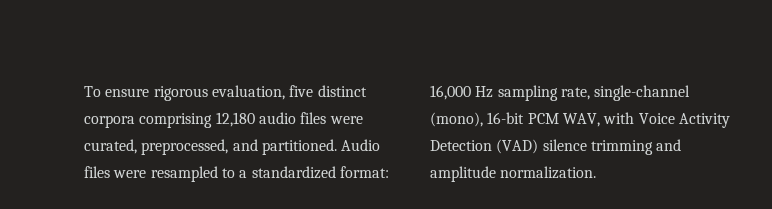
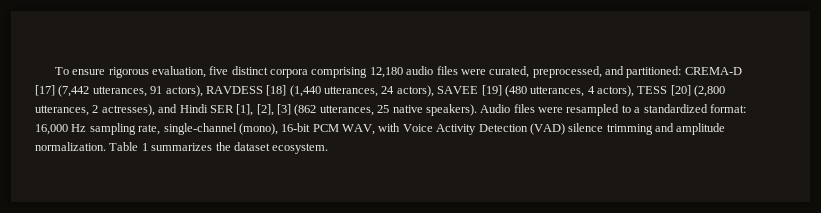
[261,139,337,155] partitioned. -> [626,66,742,78] [35,85,726,97] [35,104,477,116] partitioned: CREMA-D [17] (7,442 utterances, 91 actors), RAVDESS [18] (1,440 utterances, 24 actors), SAVEE [19] (480 utterances, 4 actors), TESS [20] (2,800 utterances, 2 actresses), and Hindi SER [1], [2], [3] (862 utterances, 25 native speakers).
(597, 172) none -> [109,142,329,154] Table 1 summarizes the dataset ecosystem.

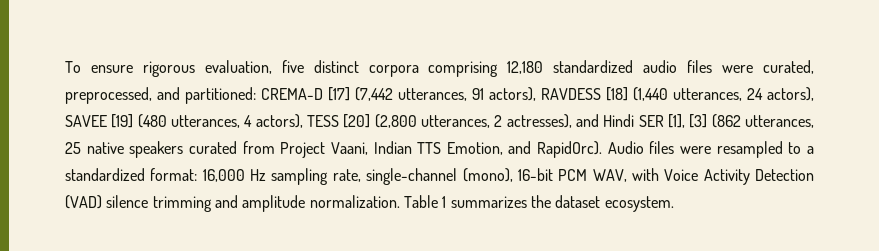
(403, 72) none -> [553,60,634,73] standardized
[256,104,274,116] [2], -> (685, 121) none
[425,104,477,116] speakers). -> [129,141,603,158] speakers curated from Project Vaani, Indian TTS Emotion, and RapidOrc).

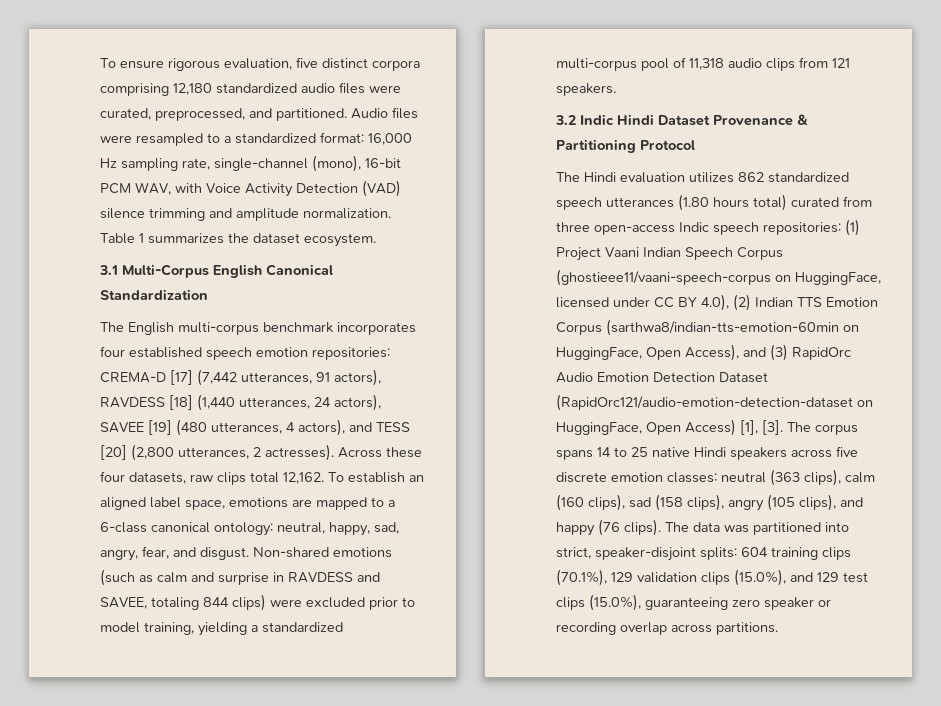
[185,87,814,104] [65,114,815,128] [65,141,603,158] partitioned: CREMA-D [17] (7,442 utterances, 91 actors), RAVDESS [18] (1,440 utterances, 24 actors), SAVEE [19] (480 utterances, 4 actors), TESS [20] (2,800 utterances, 2 actresses), and Hindi SER [1], [3] (862 utterances, 25 native speakers curated from Project Vaani, Indian TTS Emotion, and RapidOrc). -> [276,108,347,121] partitioned.
(674, 204) none -> [99,264,333,278] [100,289,208,300] [100,322,416,335] [100,346,390,360] [100,369,381,386] [100,394,381,411] [100,419,410,436] [100,444,422,461] [100,471,424,485] [100,497,395,510] [100,522,399,536] [100,546,392,561] [100,569,380,586] [100,594,415,611] [100,622,343,636] [556,57,850,71] [556,83,616,96] [555,114,808,126] [556,139,695,153] [556,172,849,183] [556,194,872,211] [556,219,860,236] [556,247,783,261] [556,269,881,286] [556,294,878,311] [556,319,859,336] [556,344,851,361] [556,372,768,383] [556,394,873,411] [556,419,858,436] [556,446,858,460] [556,469,875,486] [556,494,863,511] [556,519,849,536] [556,547,851,561] [556,569,868,586] [556,594,831,611] [556,622,778,635] // 3.1 Multi-Corpus English Canonical Standardization // The English multi-corpus benchmark incorporates four established speech emotion repositories: CREMA-D [17] (7,442 utterances, 91 actors), RAVDESS [18] (1,440 utterances, 24 actors), SAVEE [19] (480 utterances, 4 actors), and TESS [20] (2,800 utterances, 2 actresses). Across these four datasets, raw clips total 12,162. To establish an aligned label space, emotions are mapped to a 6-class canonical ontology: neutral, happy, sad, angry, fear, and disgust. Non-shared emotions (such as calm and surprise in RAVDESS and SAVEE, totaling 844 clips) were excluded prior to model training, yielding a standardized multi-corpus pool of 11,318 audio clips from 121 speakers. // 3.2 Indic Hindi Dataset Provenance & Partitioning Protocol // The Hindi evaluation utilizes 862 standardized speech utterances (1.80 hours total) curated from three open-access Indic speech repositories: (1) Project Vaani Indian Speech Corpus (ghostieee11/vaani-speech-corpus on HuggingFace, licensed under CC BY 4.0), (2) Indian TTS Emotion Corpus (sarthwa8/indian-tts-emotion-60min on HuggingFace, Open Access), and (3) RapidOrc Audio Emotion Detection Dataset (RapidOrc121/audio-emotion-detection-dataset on HuggingFace, Open Access) [1], [3]. The corpus spans 14 to 25 native Hindi speakers across five discrete emotion classes: neutral (363 clips), calm (160 clips), sad (158 clips), angry (105 clips), and happy (76 clips). The data was partitioned into strict, speaker-disjoint splits: 604 training clips (70.1%), 129 validation clips (15.0%), and 129 test clips (15.0%), guaranteeing zero speaker or recording overlap across partitions.

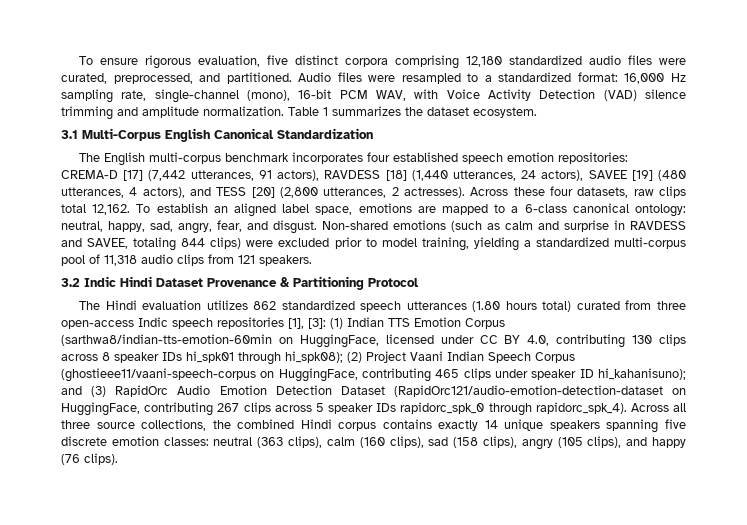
[763,219,860,236] repositories: (1) -> [217,317,505,329] [61,334,686,348] [61,351,362,365] repositories [1], [3]: (1) Indian TTS Emotion Corpus (sarthwa8/indian-tts-emotion-60min on HuggingFace, licensed under CC BY 4.0, contributing 130 clips across 8 speaker IDs hi_spk01 through hi_spk08); (2)
[556,294,878,311] [556,319,859,336] [556,344,739,361] licensed under CC BY 4.0), (2) Indian TTS Emotion Corpus (sarthwa8/indian-tts-emotion-60min on HuggingFace, Open Access), -> [362,368,686,382] contributing 465 clips under speaker ID hi_kahanisuno);
[646,419,858,436] [556,447,832,460] Open Access) [1], [3]. The corpus spans 14 to 25 native Hindi speakers across -> [144,402,686,416] [61,419,659,433] contributing 267 clips across 5 speaker IDs rapidorc_spk_0 through rapidorc_spk_4). Across all three source collections, the combined Hindi corpus contains exactly 14 unique speakers spanning
[665,522,849,535] [556,547,851,561] [556,569,868,586] [556,594,831,611] [556,622,778,635] The data was partitioned into strict, speaker-disjoint splits: 604 training clips (70.1%), 129 validation clips (15.0%), and 129 test clips (15.0%), guaranteeing zero speaker or recording overlap across partitions. -> (118, 459) none

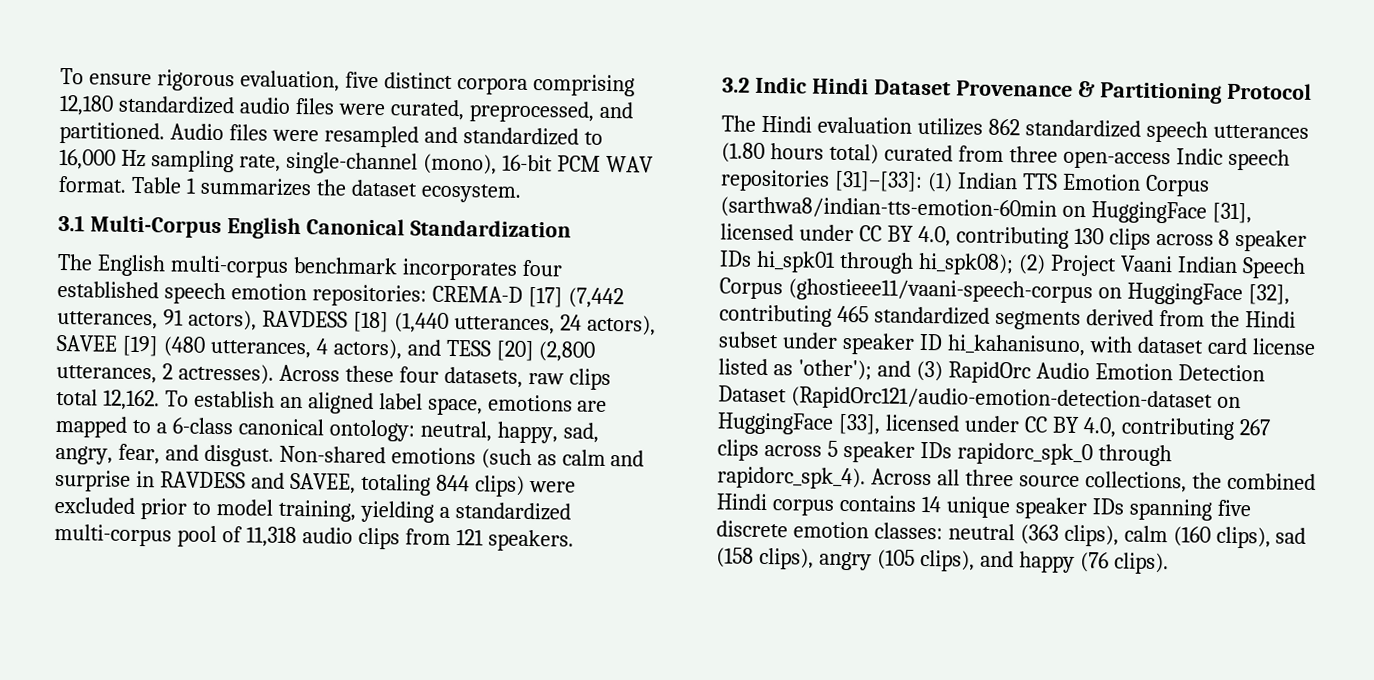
[467,72,618,82] to a standardized format: -> [423,126,603,146] and standardized to
[376,89,686,101] [61,106,284,120] WAV, with Voice Activity Detection (VAD) silence trimming and amplitude normalization. -> [605,155,654,173] [58,175,127,193] WAV format.
[288,318,326,329] [1], [3]: -> [833,170,923,192] [31]–[33]:
[299,334,379,348] HuggingFace, -> [1090,201,1252,224] HuggingFace [31],
[278,368,686,382] HuggingFace, contributing 465 clips under speaker ID hi_kahanisuno); -> [1126,282,1290,306] [719,304,1296,331] [718,331,1316,357] [718,358,872,381] HuggingFace [32], contributing 465 standardized segments derived from the Hindi subset under speaker ID hi_kahanisuno, with dataset card license listed as 'other');
[61,402,140,416] HuggingFace, -> [717,412,1117,438] HuggingFace [33], licensed under CC BY 4.0,
[438,420,479,431] exactly -> (917, 503) none
[549,420,600,431] speakers -> [1014,497,1125,520] speaker IDs

